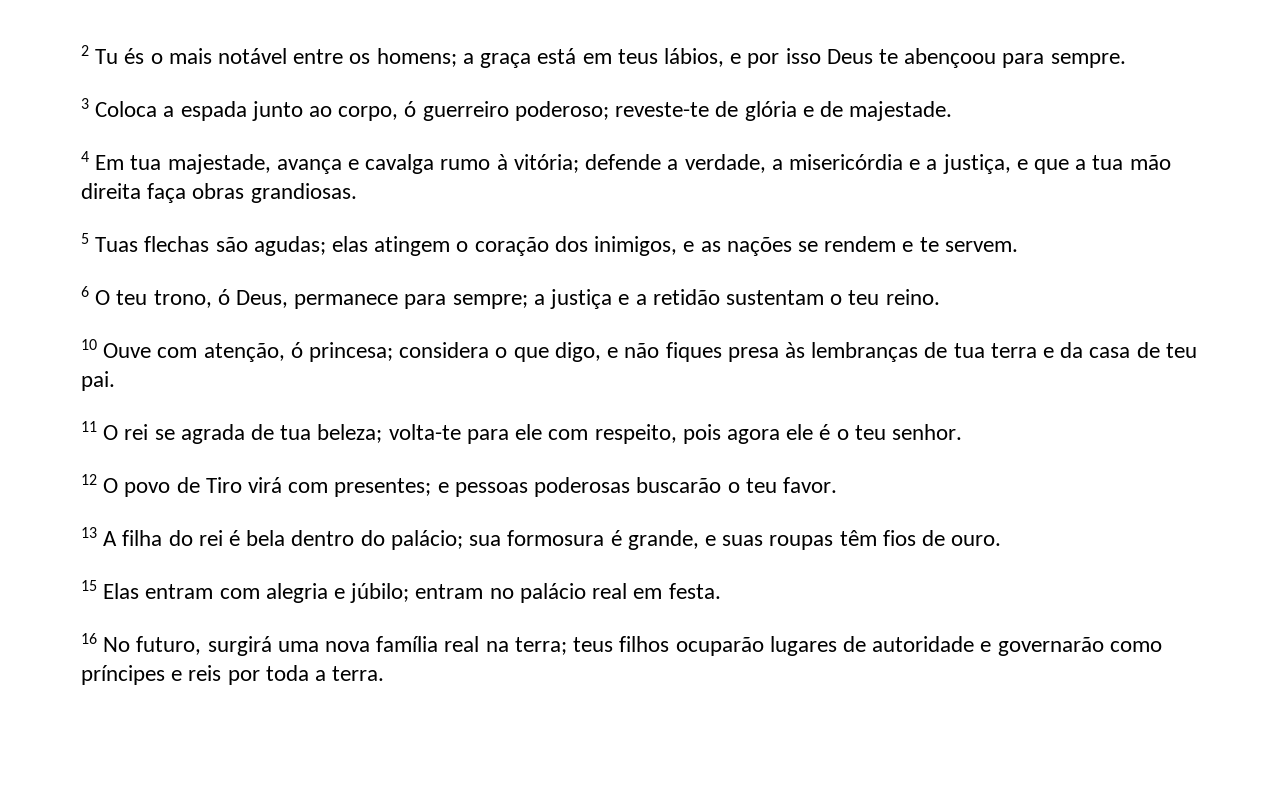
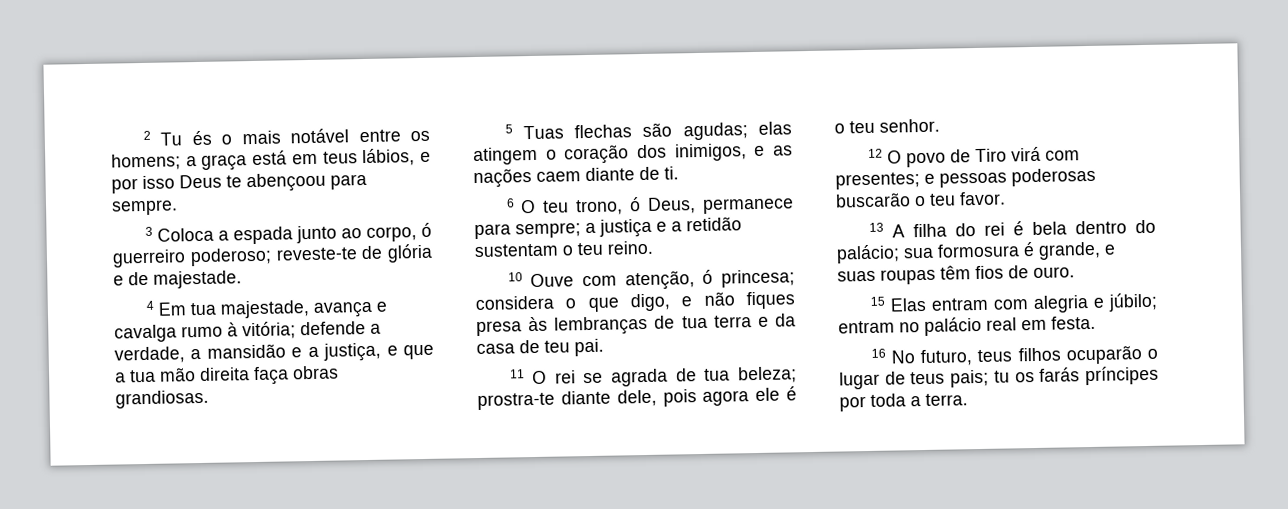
[788,154,903,170] misericórdia -> [206,343,286,359] mansidão
[797,236,1018,252] se rendem e te servem. -> [536,166,679,182] caem diante de ti.
[388,424,677,444] volta-te para ele com respeito, -> [477,389,657,411] prostra-te diante dele,
[207,636,1162,656] [81,665,222,685] surgirá uma nova família real na terra; teus filhos ocuparão lugares de autoridade e governarão como príncipes e reis -> [977,345,1158,365] [839,365,1159,390] teus filhos ocuparão o lugar de teus pais; tu os farás príncipes

